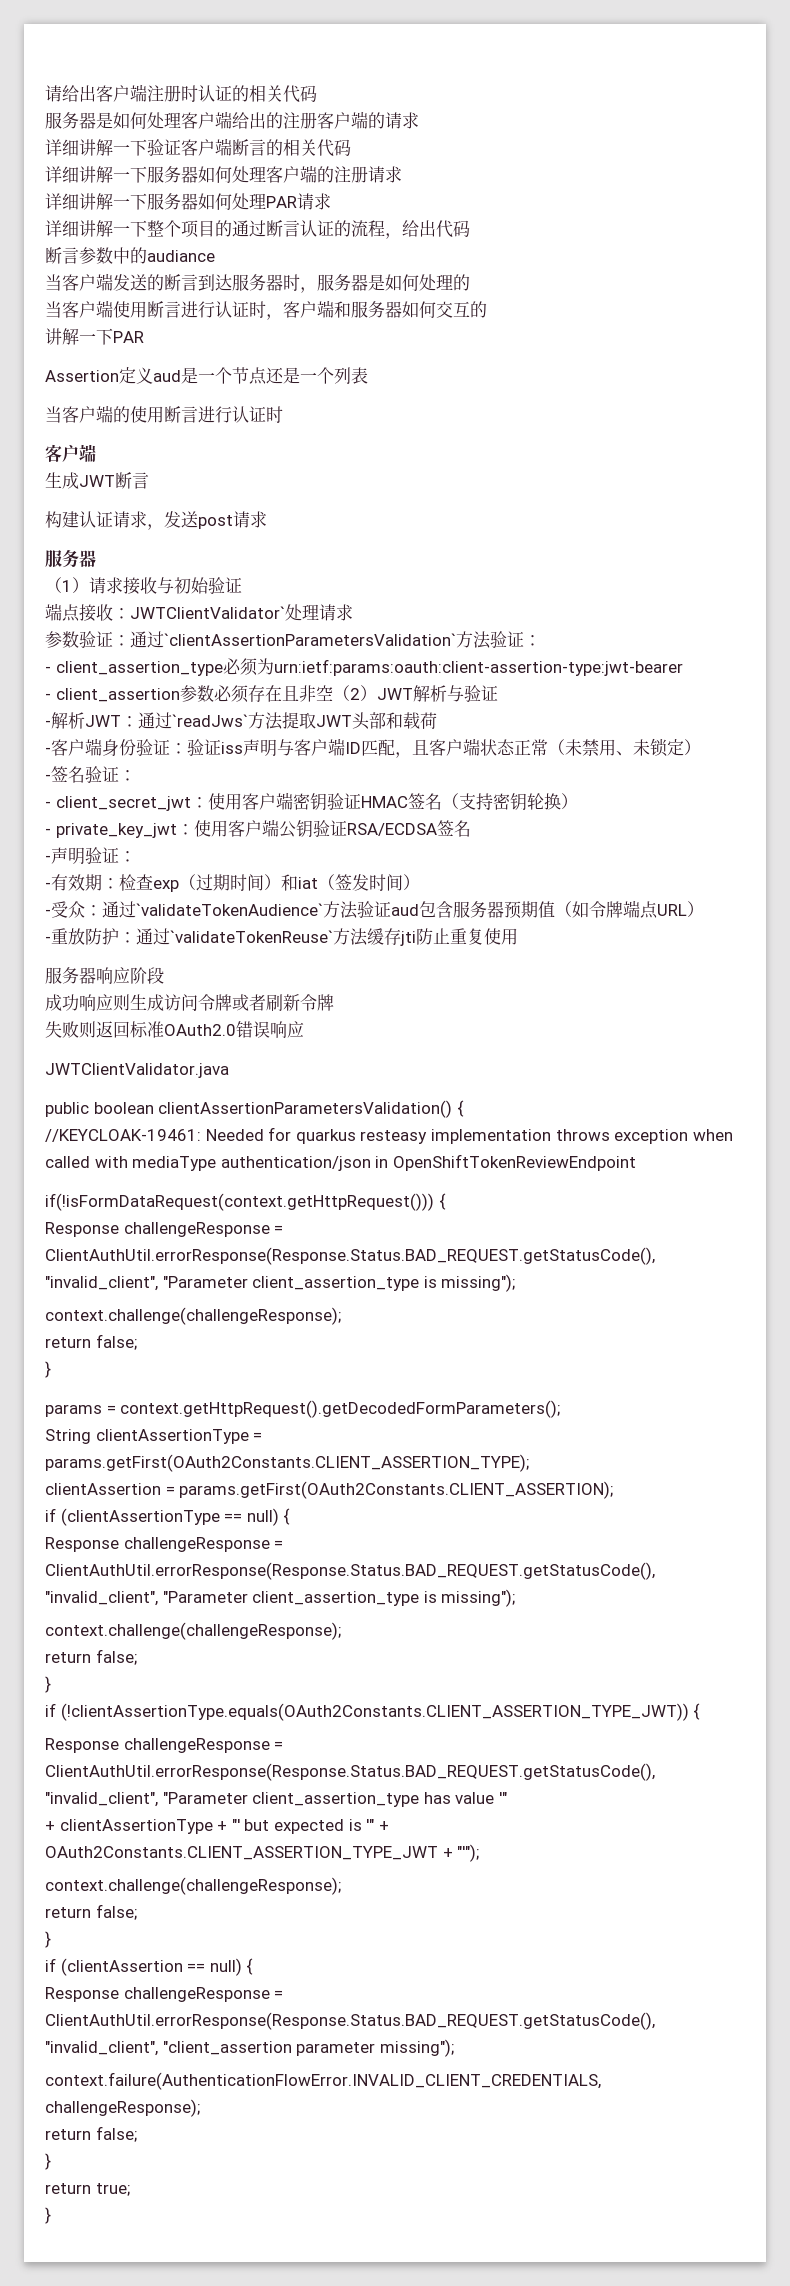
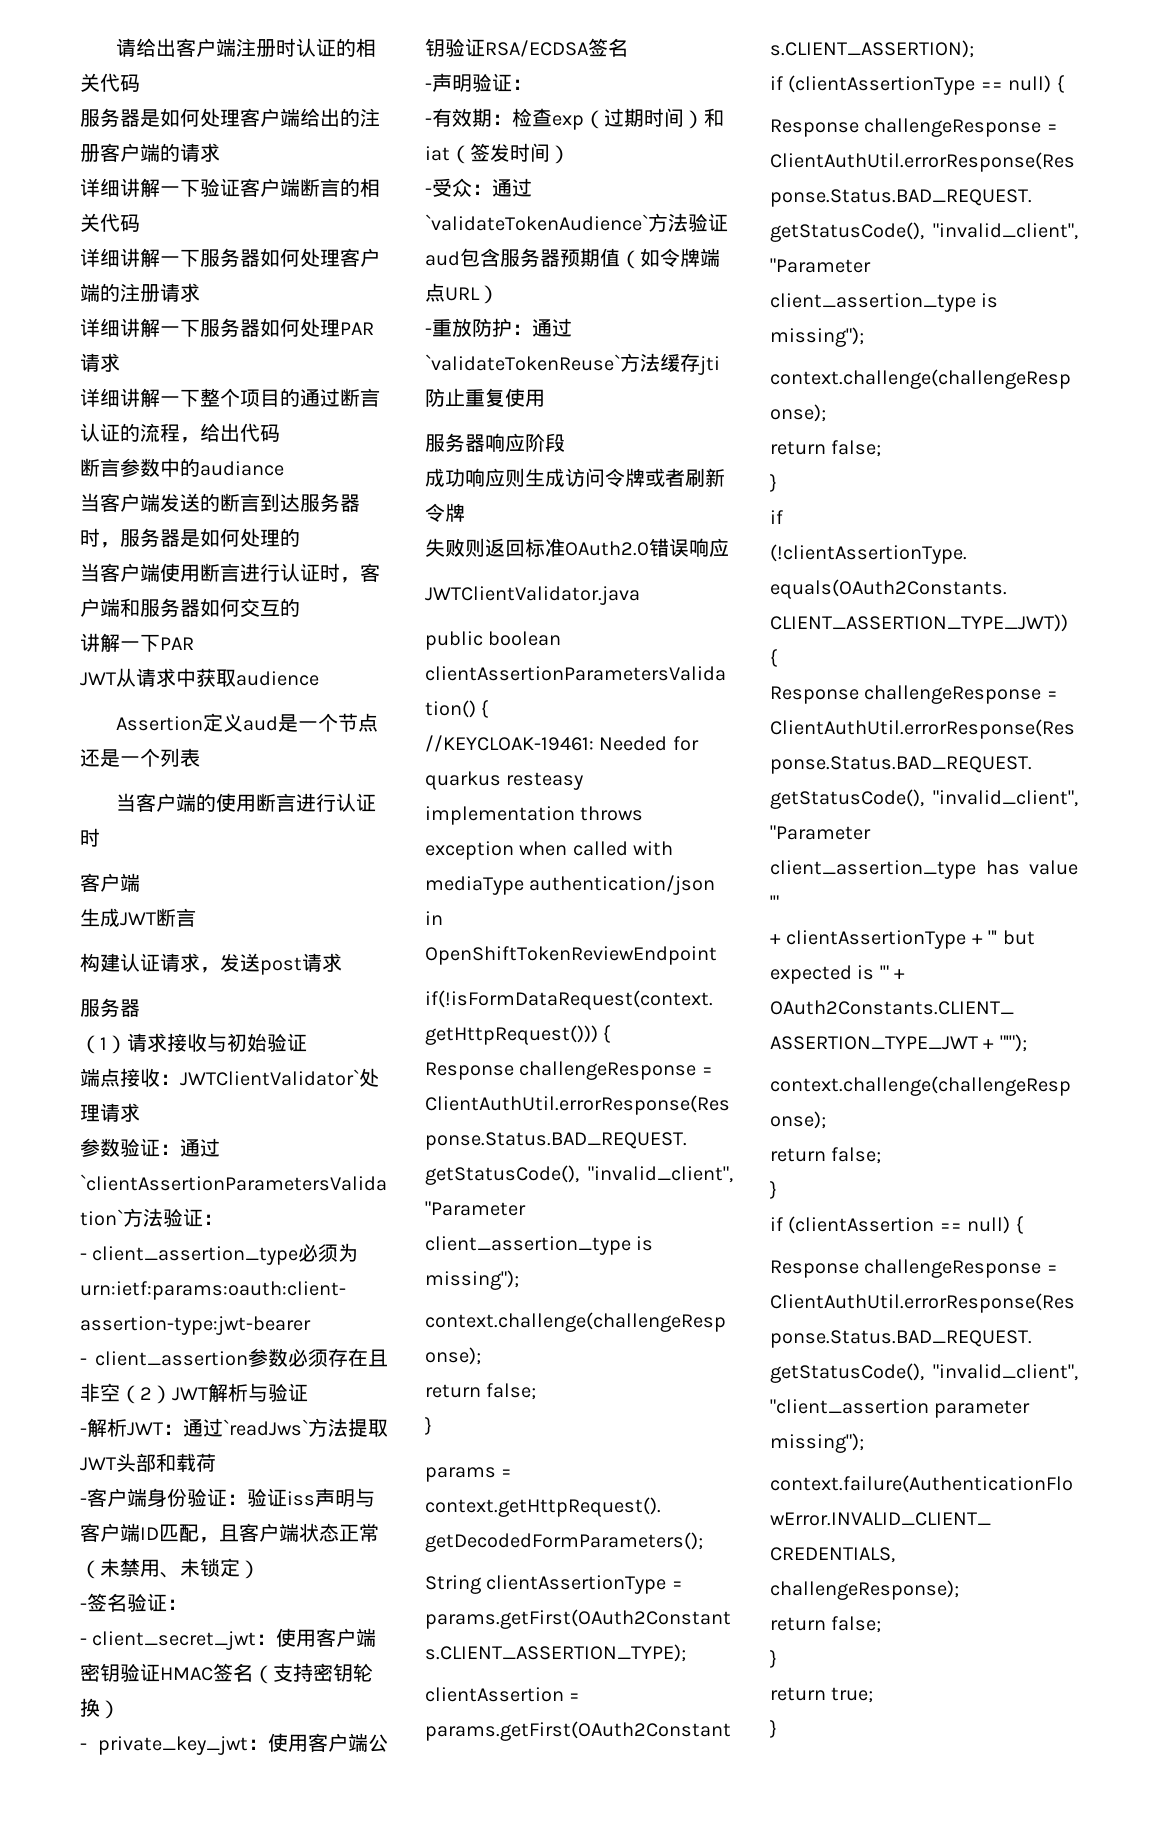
(144, 337) none -> [80,668,319,687] // JWT从请求中获取audience

